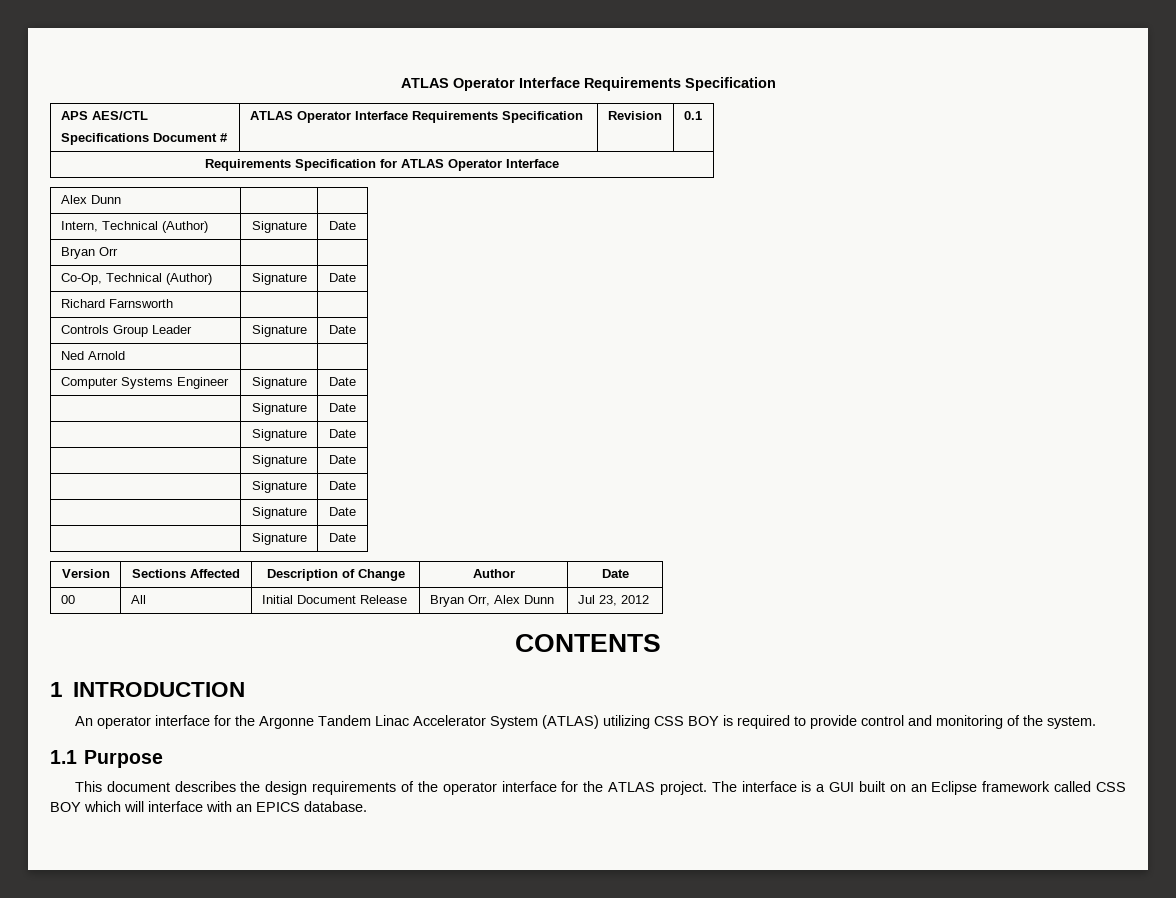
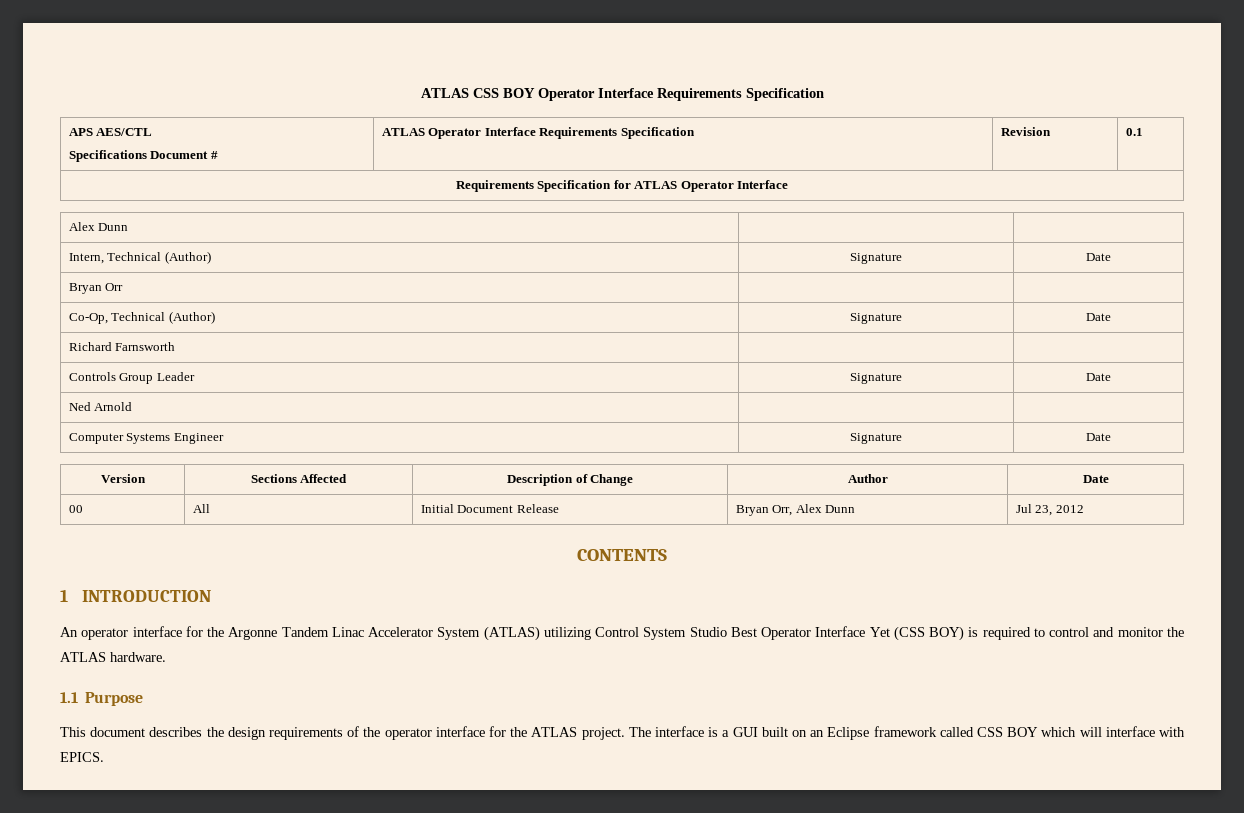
[400,78,449,88] ATLAS -> [420,88,535,98] ATLAS CSS BOY
[251,403,307,415] [329,403,356,412] [251,429,307,441] [329,429,356,438] [251,455,307,467] [329,455,356,464] [251,481,307,493] [329,481,356,490] [251,507,307,519] [329,507,356,516] [251,533,307,545] [329,533,356,542] // | Signature | Date // | Signature | Date // | Signature | Date // | Signature | Date // | Signature | Date // | Signature | Date -> (1111, 437) none
[653,716,719,726] CSS BOY -> [595,626,965,641] Control System Studio Best Operator Interface Yet (CSS BOY)
[809,715,857,729] provide -> (1045, 632) none
[935,715,1096,729] monitoring of the system. -> [1117,627,1184,637] [60,652,166,662] monitor the ATLAS hardware.
[236,801,367,812] an EPICS database. -> [60,752,104,762] EPICS.

